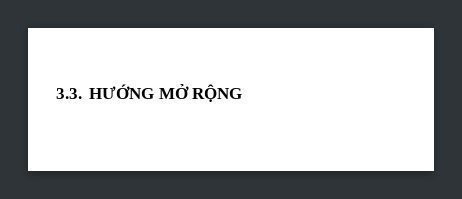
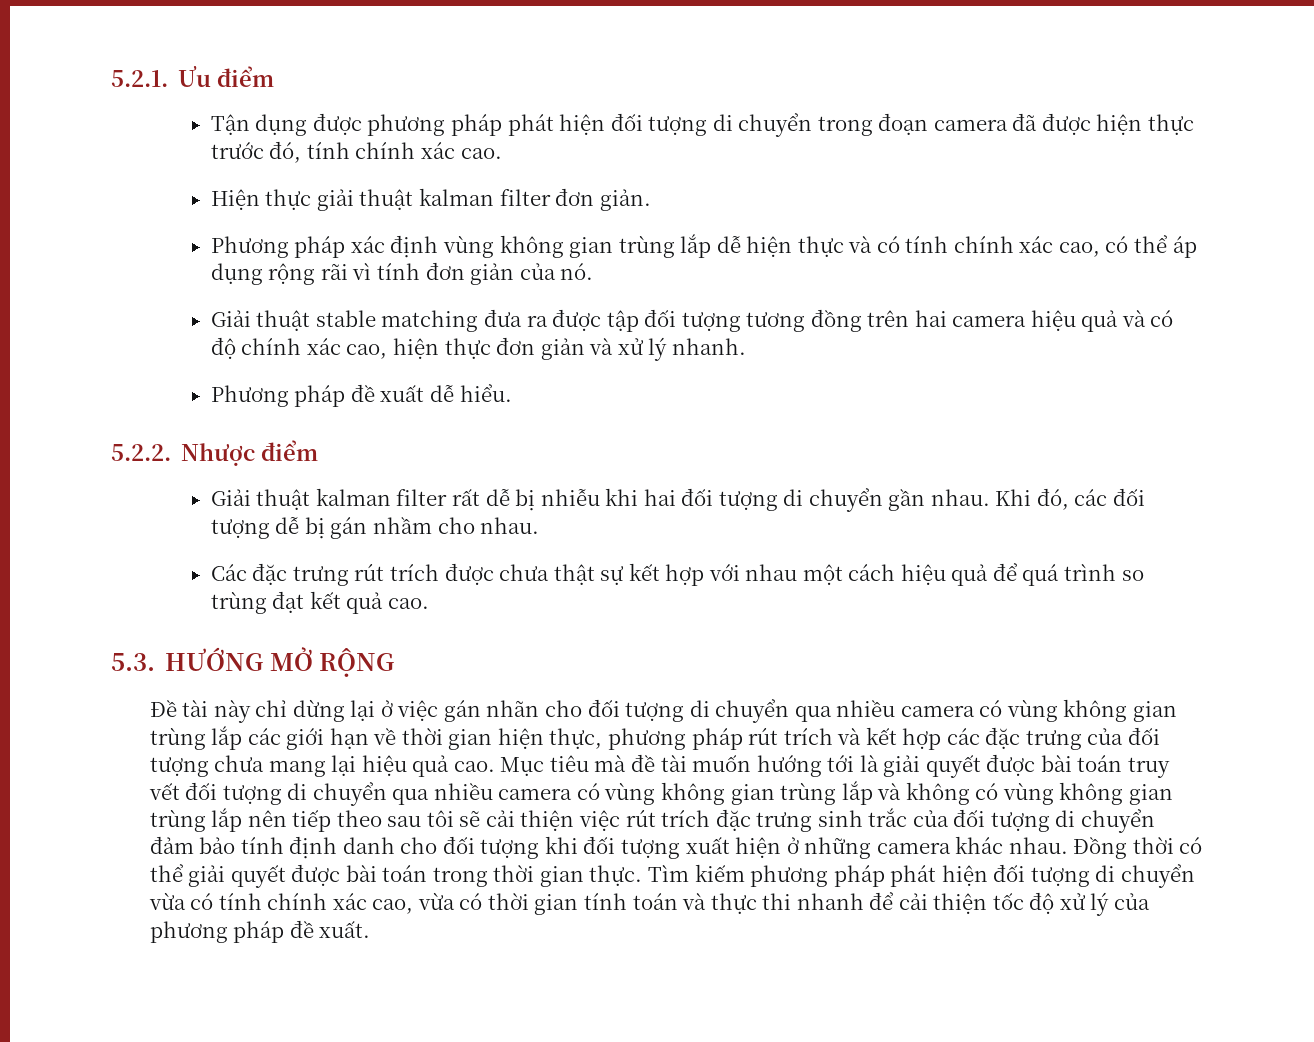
[56,84,243,102] 3.3. HƯỚNG MỞ RỘNG -> [111,65,275,87] [210,113,1194,137] [210,141,502,163] [210,188,651,211] [210,234,1197,258] [210,262,594,285] [210,309,1174,332] [210,337,746,361] [210,384,512,407] [111,440,319,466] [210,488,1145,512] [210,516,540,539] [210,563,1144,586] [210,591,429,614] [111,647,395,677] [149,699,1177,723] [149,726,1160,750] [149,754,1170,778] [148,781,1173,806] [149,808,1155,833] [149,836,1203,859] [149,864,1195,888] [148,892,1150,916] [149,920,371,943] 5.2.1. Ưu điểm // Tận dụng được phương pháp phát hiện đối tượng di chuyển trong đoạn camera đã được hiện thực trước đó, tính chính xác cao. // Hiện thực giải thuật kalman filter đơn giản. // Phương pháp xác định vùng không gian trùng lắp dễ hiện thực và có tính chính xác cao, có thể áp dụng rộng rãi vì tính đơn giản của nó. // Giải thuật stable matching đưa ra được tập đối tượng tương đồng trên hai camera hiệu quả và có độ chính xác cao, hiện thực đơn giản và xử lý nhanh. // Phương pháp đề xuất dễ hiểu. // 5.2.2. Nhược điểm // Giải thuật kalman filter rất dễ bị nhiễu khi hai đối tượng di chuyển gần nhau. Khi đó, các đối tượng dễ bị gán nhầm cho nhau. // Các đặc trưng rút trích được chưa thật sự kết hợp với nhau một cách hiệu quả để quá trình so trùng đạt kết quả cao. // 5.3. HƯỚNG MỞ RỘNG // Đề tài này chỉ dừng lại ở việc gán nhãn cho đối tượng di chuyển qua nhiều camera có vùng không gian trùng lắp các giới hạn về thời gian hiện thực, phương pháp rút trích và kết hợp các đặc trưng của đối tượng chưa mang lại hiệu quả cao. Mục tiêu mà đề tài muốn hướng tới là giải quyết được bài toán truy vết đối tượng di chuyển qua nhiều camera có vùng không gian trùng lắp và không có vùng không gian trùng lắp nên tiếp theo sau tôi sẽ cải thiện việc rút trích đặc trưng sinh trắc của đối tượng di chuyển đảm bảo tính định danh cho đối tượng khi đối tượng xuất hiện ở những camera khác nhau. Đồng thời có thể giải quyết được bài toán trong thời gian thực. Tìm kiếm phương pháp phát hiện đối tượng di chuyển vừa có tính chính xác cao, vừa có thời gian tính toán và thực thi nhanh để cải thiện tốc độ xử lý của phương pháp đề xuất.

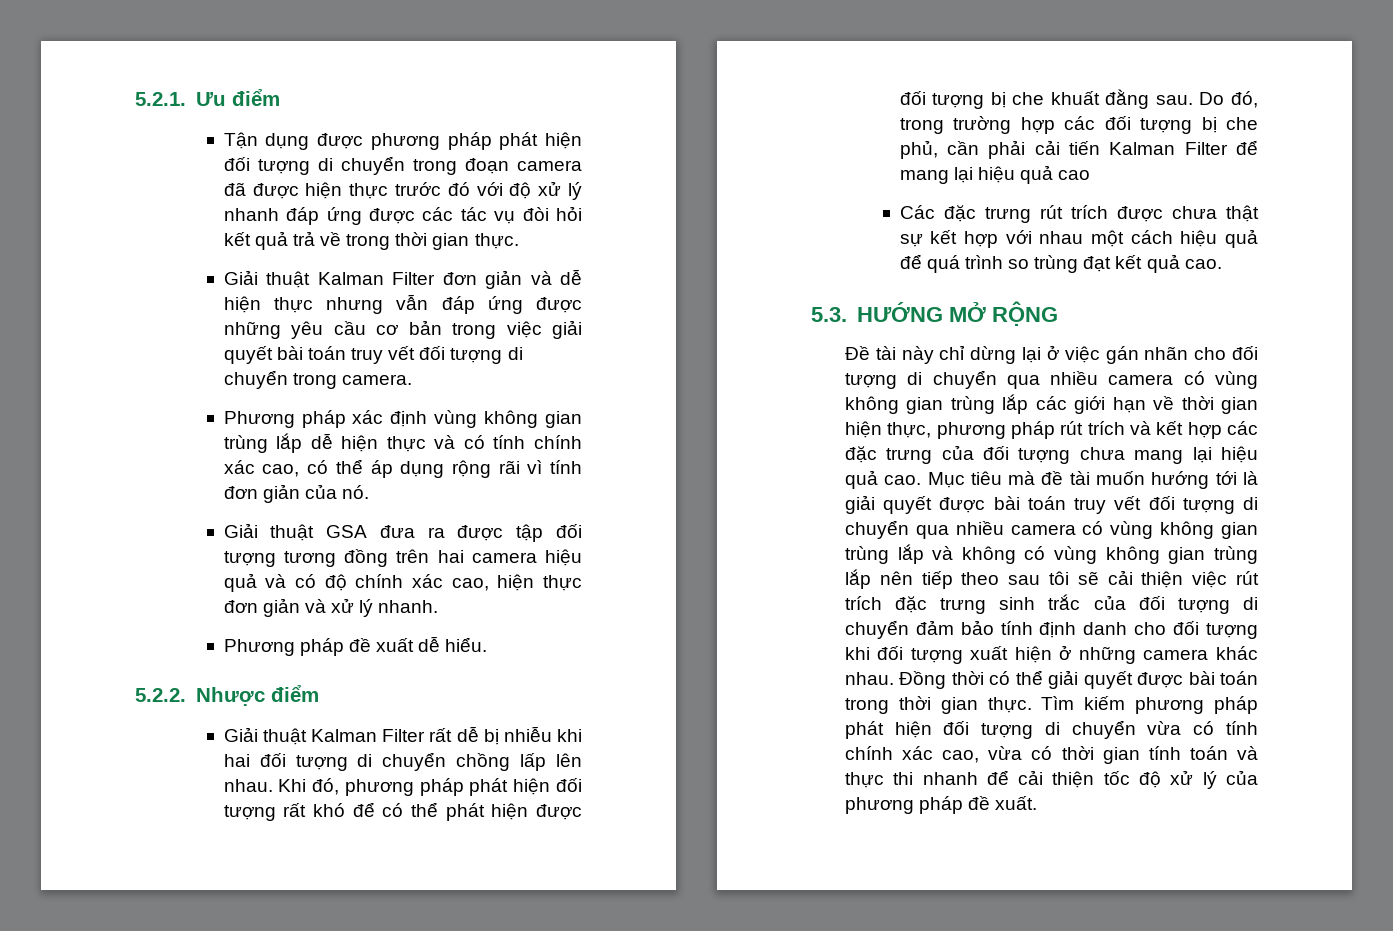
[269,141,502,163] [210,188,651,211] đó, tính chính xác cao. // Hiện thực giải thuật kalman filter đơn giản. -> [447,181,583,200] [223,206,582,225] [223,231,519,250] [223,269,582,289] [223,294,582,314] [223,320,582,339] [223,346,523,364] [223,370,412,389] đó với độ xử lý nhanh đáp ứng được các tác vụ đòi hỏi kết quả trả về trong thời gian thực. // Giải thuật Kalman Filter đơn giản và dễ hiện thực nhưng vẫn đáp ứng được những yêu cầu cơ bản trong việc giải quyết bài toán truy vết đối tượng di chuyển trong camera.
[315,310,479,332] stable matching -> [326,525,368,538] GSA
[315,488,448,506] kalman filter -> [311,729,426,742] Kalman Filter
[888,488,1145,511] [210,516,540,539] gần nhau. Khi đó, các đối tượng dễ bị gán nhầm cho nhau. -> [456,753,582,771] [223,778,582,796] [223,802,582,821] [899,89,1258,109] [899,116,1258,134] [899,140,1258,159] [899,165,1091,184] chồng lấp lên nhau. Khi đó, phương pháp phát hiện đối tượng rất khó để có thể phát hiện được đối tượng bị che khuất đằng sau. Do đó, trong trường hợp các đối tượng bị che phủ, cần phải cải tiến Kalman Filter để mang lại hiệu quả cao

